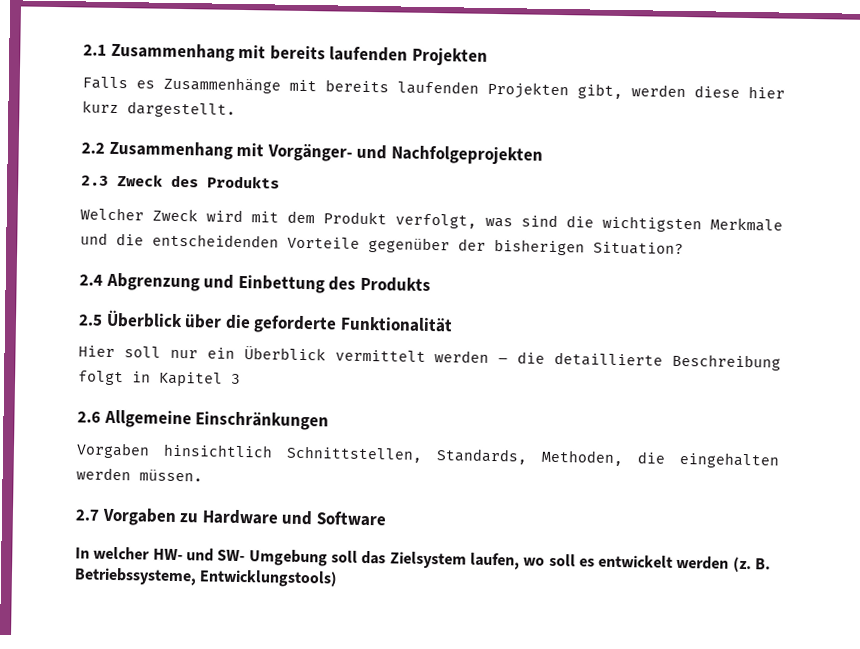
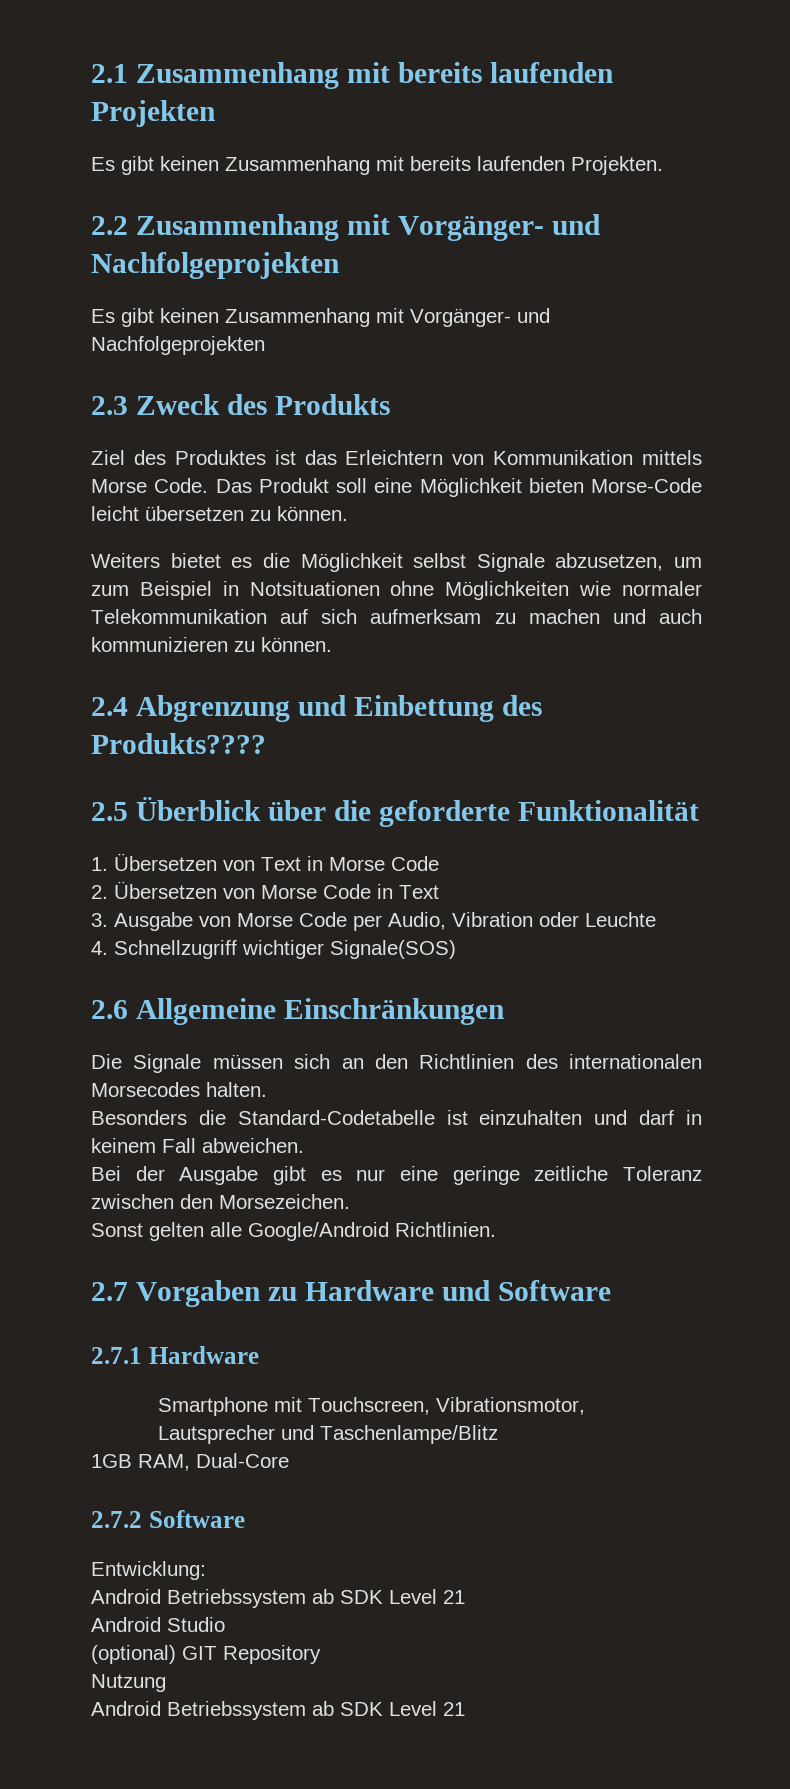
[82,76,785,100] [82,100,236,118] Falls es Zusammenhänge mit bereits laufenden Projekten gibt, werden diese hier kurz dargestellt. -> [91,156,663,175] Es gibt keinen Zusammenhang mit bereits laufenden Projekten.
[81,174,280,189] [80,207,783,233] [80,232,684,256] 2.3 Zweck des Produkts // Welcher Zweck wird mit dem Produkt verfolgt, was sind die wichtigsten Merkmale und die entscheidenden Vorteile gegenüber der bisherigen Situation? -> [91,308,550,327] [91,336,265,355] [91,394,390,415] [91,450,702,465] [91,478,702,497] [91,506,348,521] [91,553,702,572] [91,581,702,600] [91,609,702,624] [91,637,332,652] Es gibt keinen Zusammenhang mit Vorgänger- und Nachfolgeprojekten // 2.3 Zweck des Produkts // Ziel des Produktes ist das Erleichtern von Kommunikation mittels Morse Code. Das Produkt soll eine Möglichkeit bieten Morse-Code leicht übersetzen zu können. // Weiters bietet es die Möglichkeit selbst Signale abzusetzen, um zum Beispiel in Notsituationen ohne Möglichkeiten wie normaler Telekommunikation auf sich aufmerksam zu machen und auch kommunizieren zu können.
[359,276,431,293] Produkts -> [91,733,266,754] Produkts????
[78,345,781,371] [78,370,241,387] [77,409,330,431] [76,442,779,469] [76,467,203,482] Hier soll nur ein Überblick vermittelt werden – die detaillierte Beschreibung folgt in Kapitel 3 // 2.6 Allgemeine Einschränkungen // Vorgaben hinsichtlich Schnittstellen, Standards, Methoden, die eingehalten werden müssen. -> [91,853,439,871] [91,881,439,899] [91,912,656,931] [91,940,456,959] [91,998,504,1025] [91,1054,702,1073] [91,1082,267,1097] [91,1110,702,1125] [91,1138,304,1153] [91,1166,702,1185] [91,1194,350,1209] [91,1222,496,1241] 1. Übersetzen von Text in Morse Code // 2. Übersetzen von Morse Code in Text // 3. Ausgabe von Morse Code per Audio, Vibration oder Leuchte // 4. Schnellzugriff wichtiger Signale(SOS) // 2.6 Allgemeine Einschränkungen // Die Signale müssen sich an den Richtlinien des internationalen Morsecodes halten. // Besonders die Standard-Codetabelle ist einzuhalten und darf in keinem Fall abweichen. // Bei der Ausgabe gibt es nur eine geringe zeitliche Toleranz zwischen den Morsezeichen. // Sonst gelten alle Google/Android Richtlinien.
[75,546,772,573] [74,567,339,588] In welcher HW- und SW- Umgebung soll das Zielsystem laufen, wo soll es entwickelt werden (z. B. Betriebssysteme, Entwicklungstools) -> [91,1346,259,1364] [157,1397,585,1416] [157,1425,498,1444] [91,1453,289,1471] [91,1510,245,1528] [91,1561,206,1580] [91,1589,465,1608] [91,1617,225,1632] [91,1645,321,1664] [91,1674,166,1692] [91,1701,465,1720] 2.7.1 Hardware // Smartphone mit Touchscreen, Vibrationsmotor, Lautsprecher und Taschenlampe/Blitz // 1GB RAM, Dual-Core // 2.7.2 Software // Entwicklung: // Android Betriebssystem ab SDK Level 21 // Android Studio // (optional) GIT Repository // Nutzung // Android Betriebssystem ab SDK Level 21

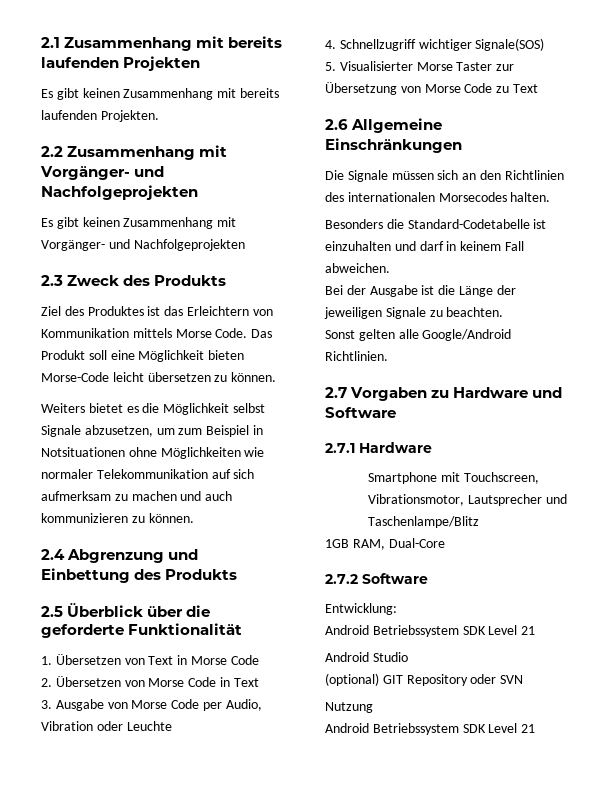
[91,733,266,754] Produkts???? -> [165,569,238,580] Produkts
(456, 949) none -> [325,61,515,71] [325,82,538,95] // 5. Visualisierter Morse Taster zur Übersetzung von Morse Code zu Text
[273,1166,702,1185] [91,1194,350,1209] gibt es nur eine geringe zeitliche Toleranz zwischen den Morsezeichen. -> [421,285,516,297] [324,307,504,319] ist die Länge der jeweiligen Signale zu beachten.
[312,1589,334,1604] ab -> (459, 631) none
(321, 1654) none -> [470,674,524,684] oder SVN
[312,1701,334,1716] ab -> (459, 729) none

